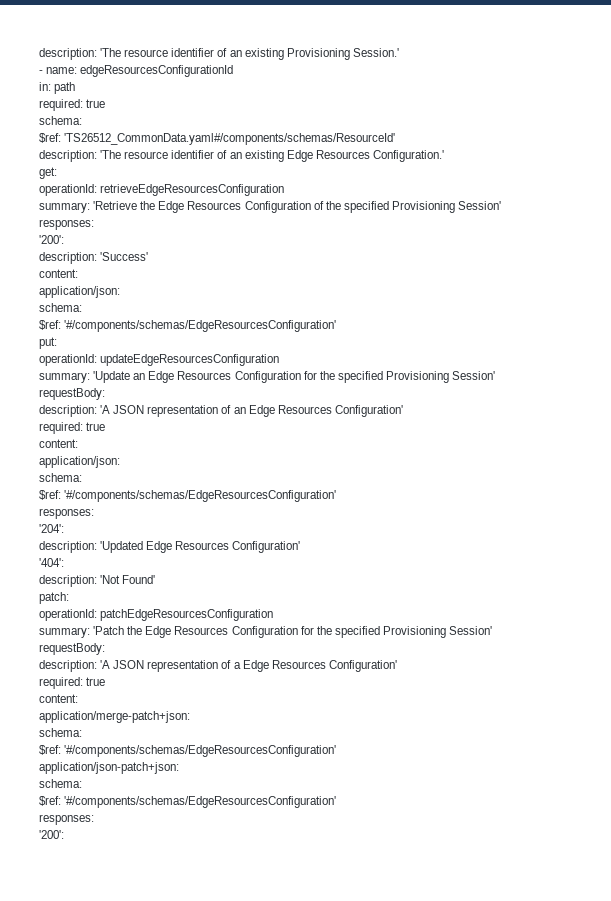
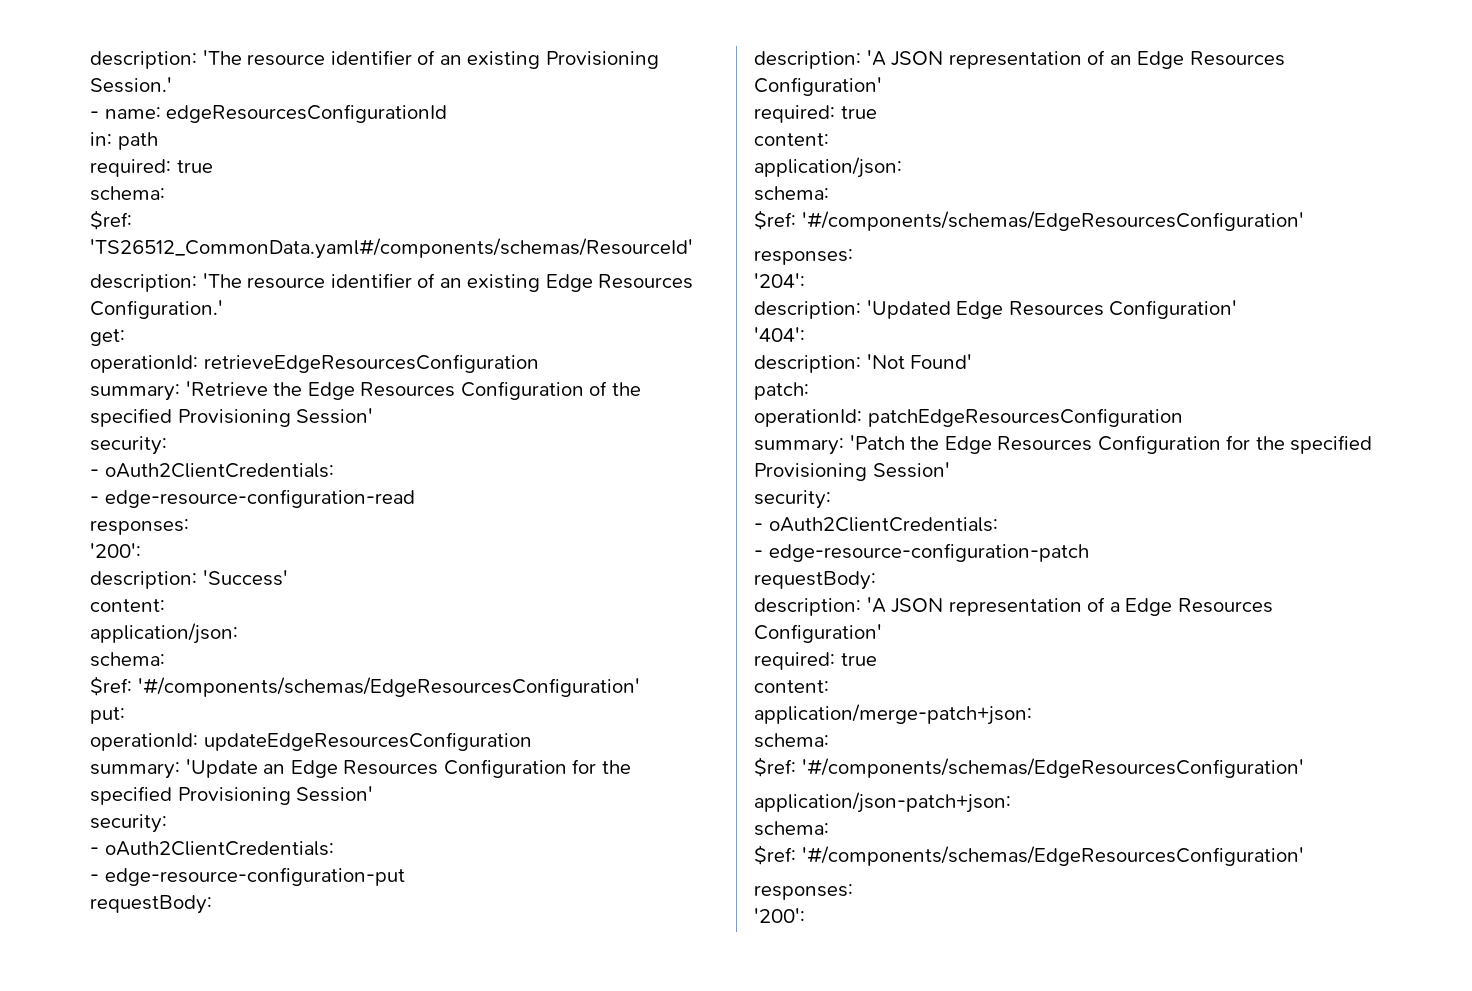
(502, 205) none -> [90,436,167,455] [90,463,334,478] [90,489,415,508] // security: // - oAuth2ClientCredentials: // - edge-resource-configuration-read
(496, 375) none -> [90,814,167,833] [90,841,334,856] [90,867,405,886] // security: // - oAuth2ClientCredentials: // - edge-resource-configuration-put
(493, 630) none -> [754,490,831,509] [754,517,998,532] [754,543,1089,562] // security: // - oAuth2ClientCredentials: // - edge-resource-configuration-patch

